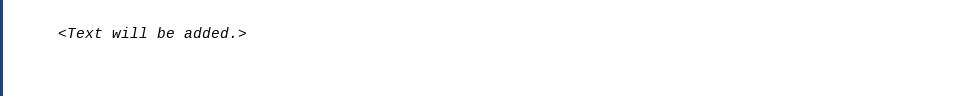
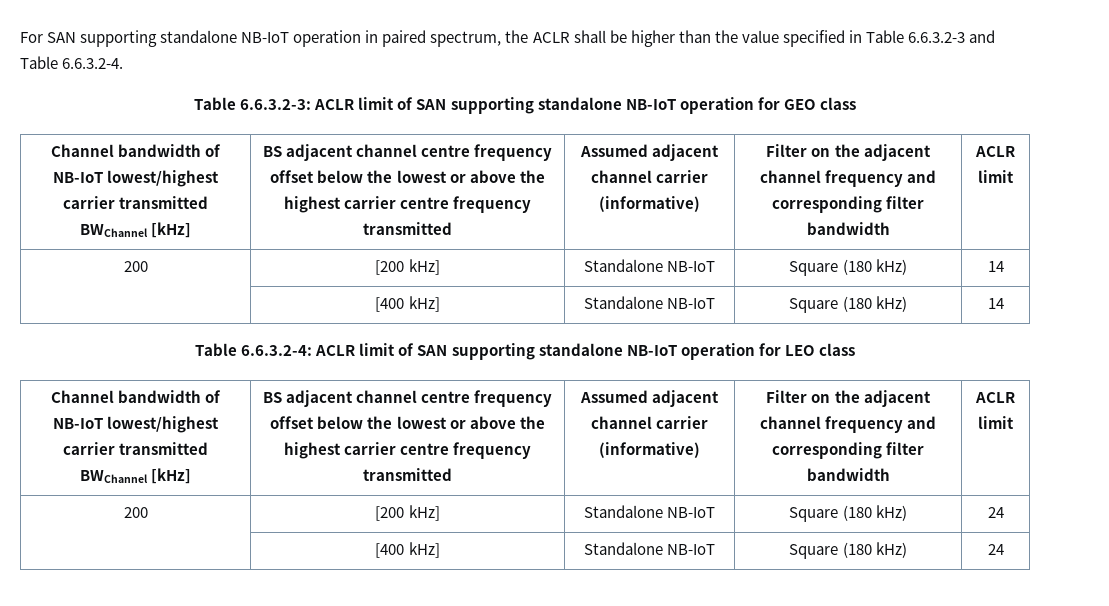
[58,27,247,38] <Text will be added.> -> [20,30,996,47] [20,56,124,69] [194,97,856,114] [50,144,222,157] [52,170,220,187] [62,196,209,209] [79,222,192,238] [262,144,553,161] [270,170,545,183] [283,196,532,213] [363,222,452,235] [579,144,720,161] [590,170,709,183] [599,196,700,212] [766,144,931,161] [759,170,937,187] [771,196,925,213] [806,222,890,235] [975,146,1015,157] [978,170,1014,183] [123,261,148,272] [375,259,440,275] [583,259,716,272] [789,259,907,276] [987,261,1004,272] [375,296,440,312] [583,296,716,309] [789,296,907,313] [987,298,1004,309] [195,343,855,360] [50,390,222,403] [52,416,220,433] [62,442,209,455] [79,468,192,484] [262,390,553,407] [270,416,545,429] [283,442,532,459] [363,468,452,481] [579,390,720,407] [590,416,709,429] [599,442,700,458] [766,390,931,407] [759,416,937,433] [771,442,925,459] [806,468,890,481] [975,392,1015,403] [978,416,1014,429] [123,507,148,518] [375,505,440,521] [583,505,716,518] [789,505,907,522] [987,507,1004,518] [375,542,440,558] [583,542,716,555] [789,542,907,559] [987,544,1004,555] For SAN supporting standalone NB-IoT operation in paired spectrum, the ACLR shall be higher than the value specified in Table 6.6.3.2-3 and Table 6.6.3.2-4. // Table 6.6.3.2-3: ACLR limit of SAN supporting standalone NB-IoT operation for GEO class // Channel bandwidth of NB-IoT lowest/highest carrier transmitted BWChannel [kHz] | BS adjacent channel centre frequency offset below the lowest or above the highest carrier centre frequency transmitted | Assumed adjacent channel carrier (informative) | Filter on the adjacent channel frequency and corresponding filter bandwidth | ACLR limit // 200 | [200 kHz] | Standalone NB-IoT | Square (180 kHz) | 14 // | [400 kHz] | Standalone NB-IoT | Square (180 kHz) | 14 // Table 6.6.3.2-4: ACLR limit of SAN supporting standalone NB-IoT operation for LEO class // Channel bandwidth of NB-IoT lowest/highest carrier transmitted BWChannel [kHz] | BS adjacent channel centre frequency offset below the lowest or above the highest carrier centre frequency transmitted | Assumed adjacent channel carrier (informative) | Filter on the adjacent channel frequency and corresponding filter bandwidth | ACLR limit // 200 | [200 kHz] | Standalone NB-IoT | Square (180 kHz) | 24 // | [400 kHz] | Standalone NB-IoT | Square (180 kHz) | 24

